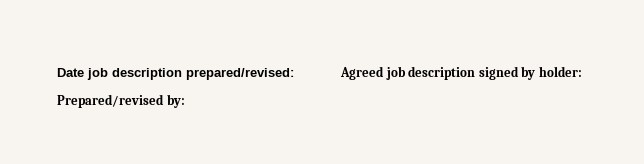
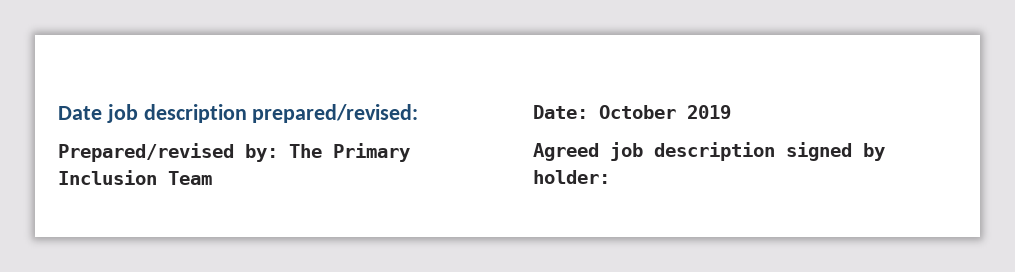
(185, 101) none -> [289,143,410,162] [58,170,212,185] [533,105,731,119] The Primary Inclusion Team // Date: October 2019

